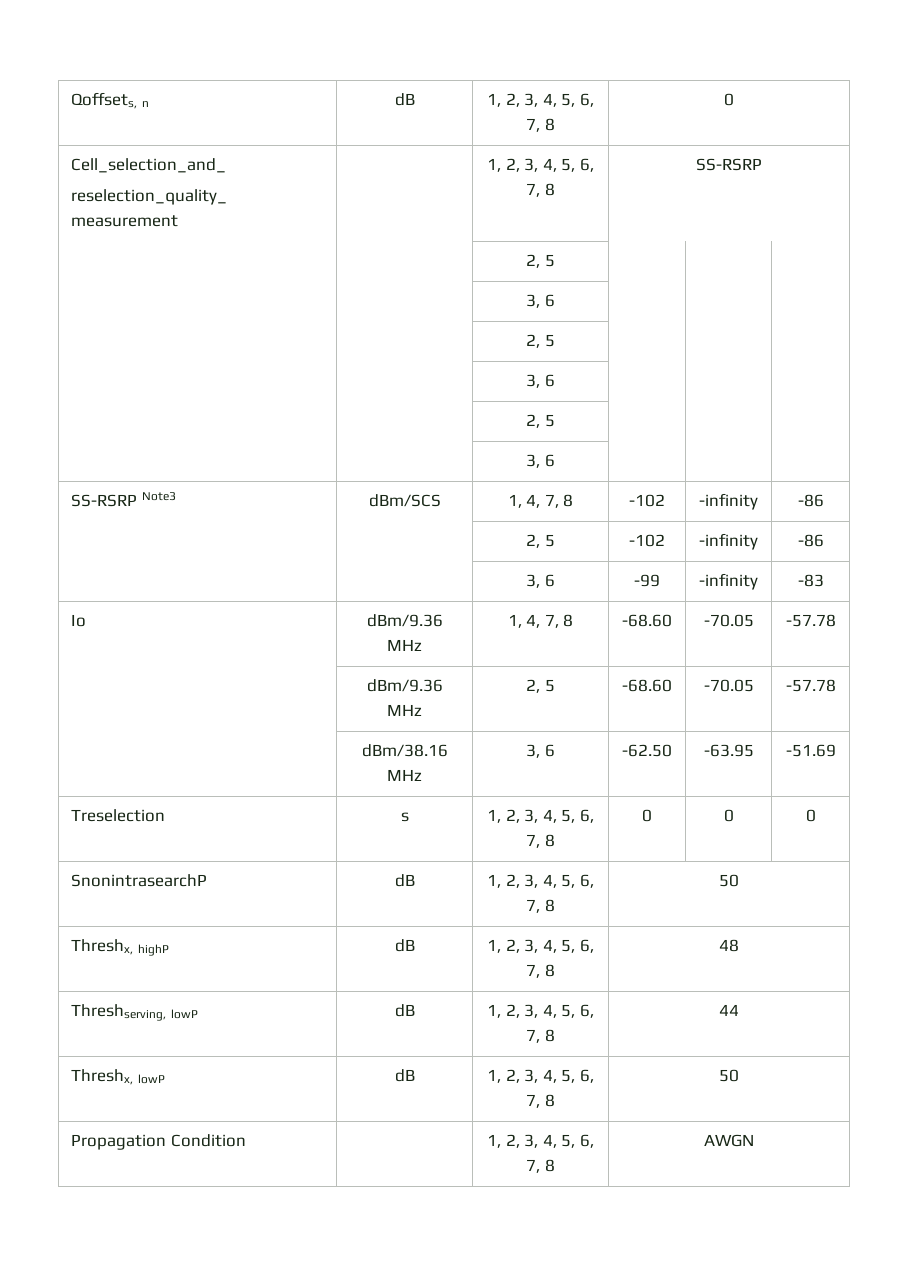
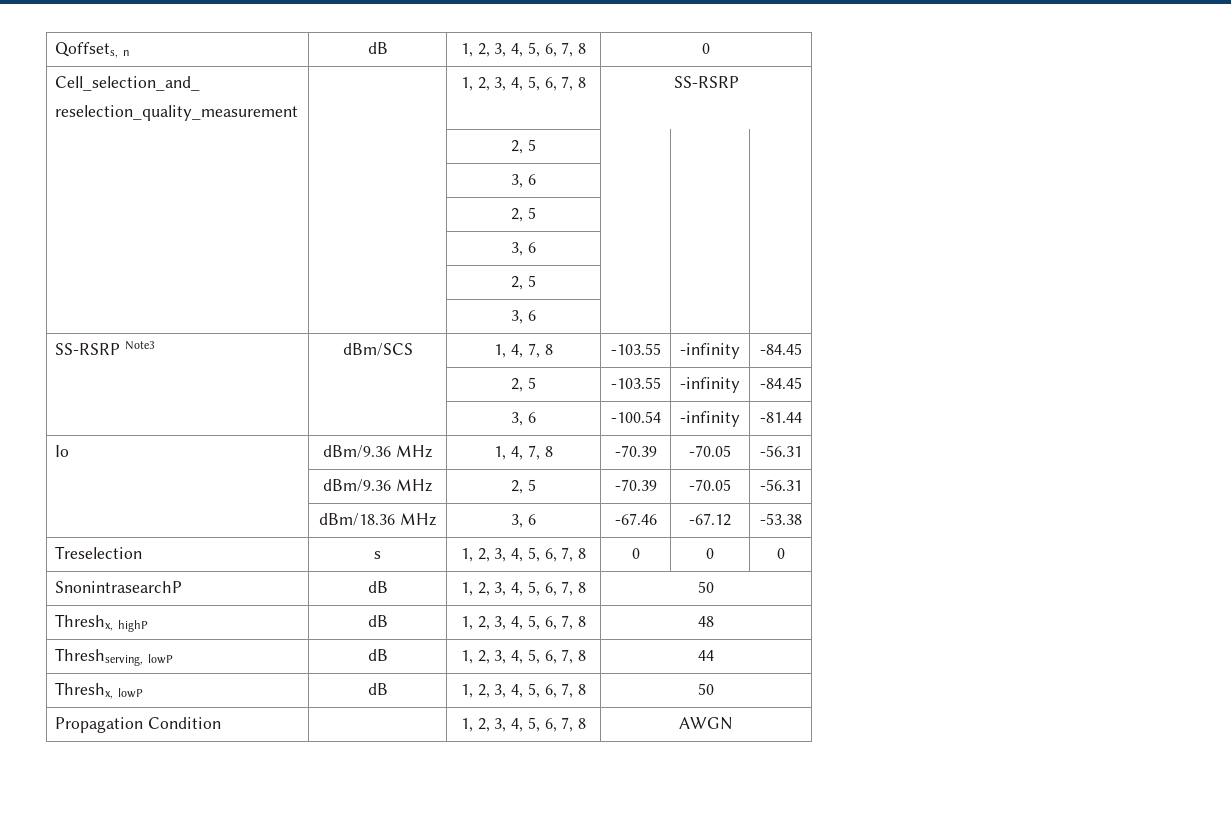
[629,494,665,507] [699,493,758,510] [797,494,824,507] [526,534,555,548] [629,534,665,547] [699,533,758,550] [797,534,824,547] [526,574,555,588] [634,574,660,587] [699,573,758,590] [797,574,824,587] -102 | -infinity | -86 // | | 2, 5 | -102 | -infinity | -86 // | | 3, 6 | -99 | -infinity | -83 -> [610,343,661,355] [680,343,740,359] [759,343,802,355] [511,377,536,392] [610,377,661,389] [680,377,740,393] [759,377,802,389] [511,412,536,426] [610,411,661,423] [680,411,740,427] [759,412,802,423] -103.55 | -infinity | -84.45 // | | 2, 5 | -103.55 | -infinity | -84.45 // | | 3, 6 | -100.54 | -infinity | -81.44
[622,614,672,627] [703,614,754,627] [785,614,836,627] -68.60 | -70.05 | -57.78 -> [614,445,657,457] [689,445,731,457] [759,445,802,457] -70.39 | -70.05 | -56.31
[622,679,672,692] [703,679,754,692] [785,679,836,692] [361,744,448,757] -68.60 | -70.05 | -57.78 // | dBm/38.16 -> [614,479,657,491] [689,479,731,491] [759,479,802,491] [319,513,396,526] -70.39 | -70.05 | -56.31 // | dBm/18.36
[622,744,672,757] [703,744,754,757] [785,744,836,757] -62.50 | -63.95 | -51.69 -> [614,513,657,525] [689,513,731,526] [759,513,802,525] -67.46 | -67.12 | -53.38

